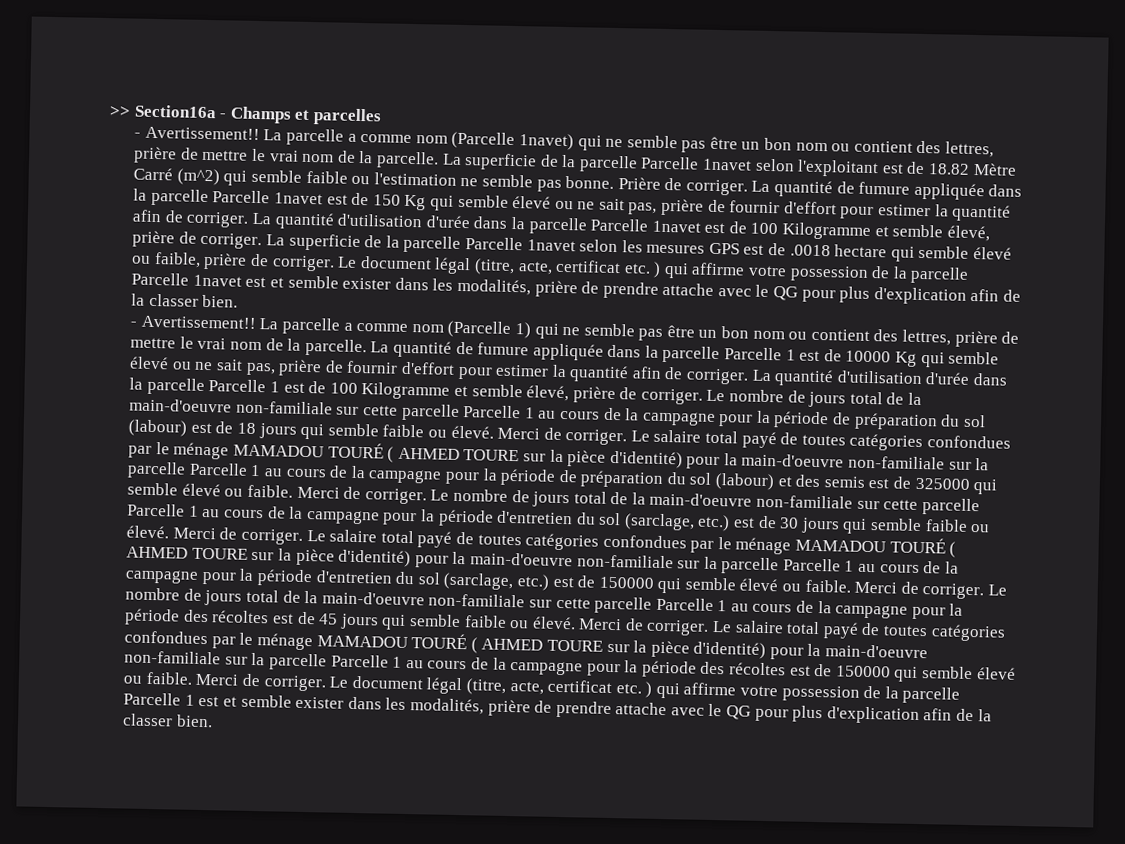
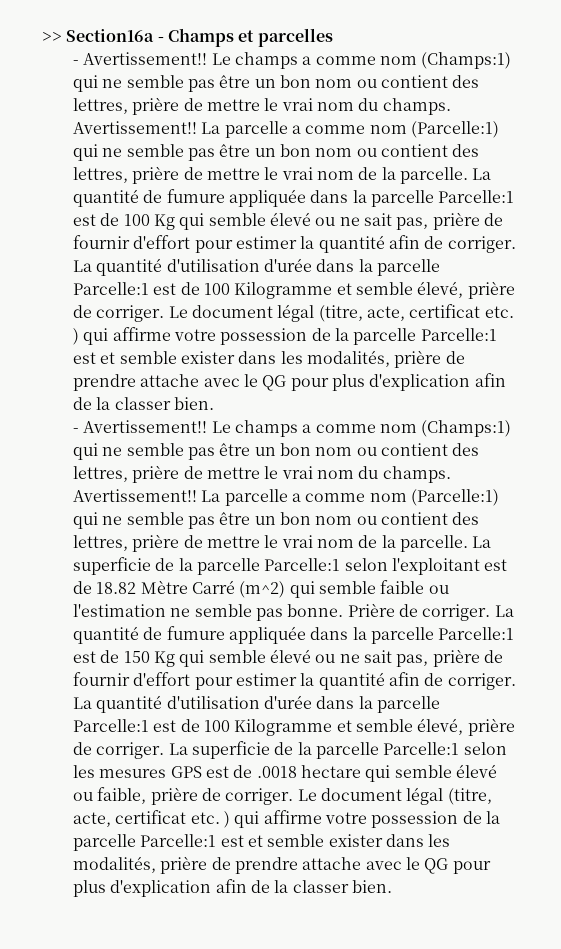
[263,128,574,151] La parcelle a comme nom (Parcelle 1navet) -> [211,52,512,69] [73,75,480,92] [73,97,451,115] [73,121,499,138] [73,144,480,161] [73,166,492,184] [73,189,515,207] [73,212,503,230] [73,235,516,253] [73,258,440,276] [73,281,515,299] [73,304,514,322] [73,327,497,345] [73,350,465,368] [73,373,506,391] [73,397,215,410] [73,420,512,437] [73,443,480,460] [73,465,451,483] [73,489,499,506] Le champs a comme nom (Champs:1) qui ne semble pas être un bon nom ou contient des lettres, prière de mettre le vrai nom du champs. Avertissement!! La parcelle a comme nom (Parcelle:1) qui ne semble pas être un bon nom ou contient des lettres, prière de mettre le vrai nom de la parcelle. La quantité de fumure appliquée dans la parcelle Parcelle:1 est de 100 Kg qui semble élevé ou ne sait pas, prière de fournir d'effort pour estimer la quantité afin de corriger. La quantité d'utilisation d'urée dans la parcelle Parcelle:1 est de 100 Kilogramme et semble élevé, prière de corriger. Le document légal (titre, acte, certificat etc. ) qui affirme votre possession de la parcelle Parcelle:1 est et semble exister dans les modalités, prière de prendre attache avec le QG pour plus d'explication afin de la classer bien. // - Avertissement!! Le champs a comme nom (Champs:1) qui ne semble pas être un bon nom ou contient des lettres, prière de mettre le vrai nom du champs. Avertissement!! La parcelle a comme nom (Parcelle:1)
[640,156,753,171] Parcelle 1navet -> [264,558,341,571] Parcelle:1
[212,190,323,205] Parcelle 1navet -> [438,627,515,640] Parcelle:1
[590,218,701,233] Parcelle 1navet -> [73,719,150,732] Parcelle:1
[464,237,576,252] Parcelle 1navet -> [383,742,460,755] Parcelle:1
[131,272,242,287] Parcelle 1navet -> [140,834,217,847] Parcelle:1
[130,315,1020,348] [130,336,1000,368] [129,356,1009,387] [129,377,923,408] [129,398,986,431] [128,419,1012,452] [128,442,990,471] [127,461,998,495] [127,482,980,516] [127,503,991,534] [126,525,957,558] [126,546,959,575] [125,568,1008,600] [125,587,964,620] [124,608,1006,642] [124,630,929,660] [124,650,1016,682] [123,671,961,704] [123,692,992,725] [122,713,213,728] // - Avertissement!! La parcelle a comme nom (Parcelle 1) qui ne semble pas être un bon nom ou contient des lettres, prière de mettre le vrai nom de la parcelle. La quantité de fumure appliquée dans la parcelle Parcelle 1 est de 10000 Kg qui semble élevé ou ne sait pas, prière de fournir d'effort pour estimer la quantité afin de corriger. La quantité d'utilisation d'urée dans la parcelle Parcelle 1 est de 100 Kilogramme et semble élevé, prière de corriger. Le nombre de jours total de la main-d'oeuvre non-familiale sur cette parcelle Parcelle 1 au cours de la campagne pour la période de préparation du sol (labour) est de 18 jours qui semble faible ou élevé. Merci de corriger. Le salaire total payé de toutes catégories confondues par le ménage MAMADOU TOURÉ ( AHMED TOURE sur la pièce d'identité) pour la main-d'oeuvre non-familiale sur la parcelle Parcelle 1 au cours de la campagne pour la période de préparation du sol (labour) et des semis est de 325000 qui semble élevé ou faible. Merci de corriger. Le nombre de jours total de la main-d'oeuvre non-familiale sur cette parcelle Parcelle 1 au cours de la campagne pour la période d'entretien du sol (sarclage, etc.) est de 30 jours qui semble faible ou élevé. Merci de corriger. Le salaire total payé de toutes catégories confondues par le ménage MAMADOU TOURÉ ( AHMED TOURE sur la pièce d'identité) pour la main-d'oeuvre non-familiale sur la parcelle Parcelle 1 au cours de la campagne pour la période d'entretien du sol (sarclage, etc.) est de 150000 qui semble élevé ou faible. Merci de corriger. Le nombre de jours total de la main-d'oeuvre non-familiale sur cette parcelle Parcelle 1 au cours de la campagne pour la période des récoltes est de 45 jours qui semble faible ou élevé. Merci de corriger. Le salaire total payé de toutes catégories confondues par le ménage MAMADOU TOURÉ ( AHMED TOURE sur la pièce d'identité) pour la main-d'oeuvre non-familiale sur la parcelle Parcelle 1 au cours de la campagne pour la période des récoltes est de 150000 qui semble élevé ou faible. Merci de corriger. Le document légal (titre, acte, certificat etc. ) qui affirme votre possession de la parcelle Parcelle 1 est et semble exister dans les modalités, prière de prendre attache avec le QG pour plus d'explication afin de la classer bien. -> (392, 886) none

